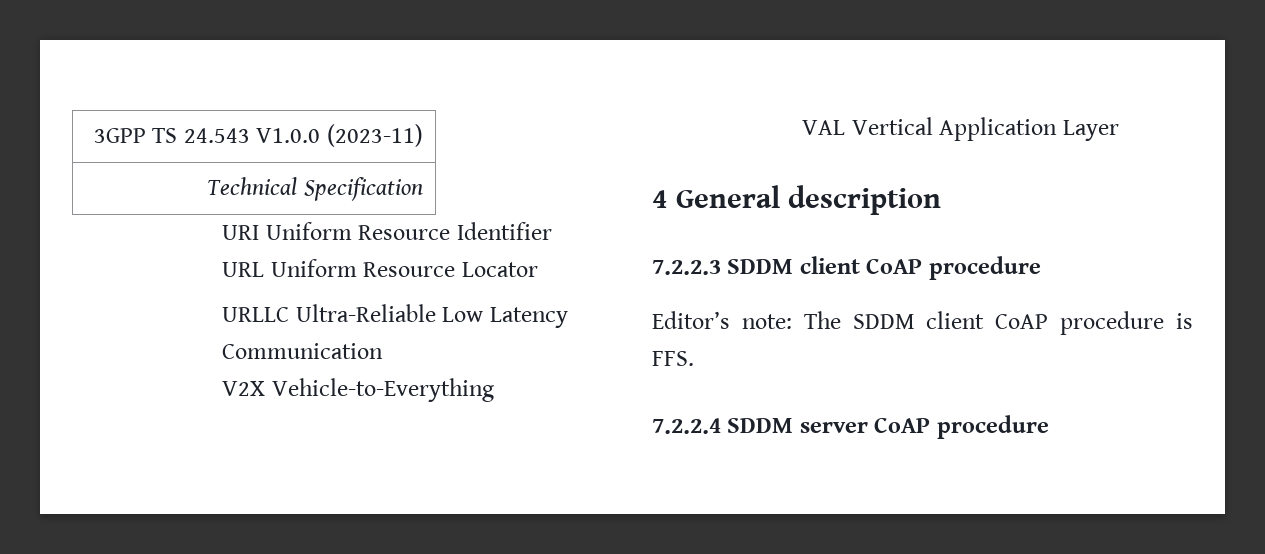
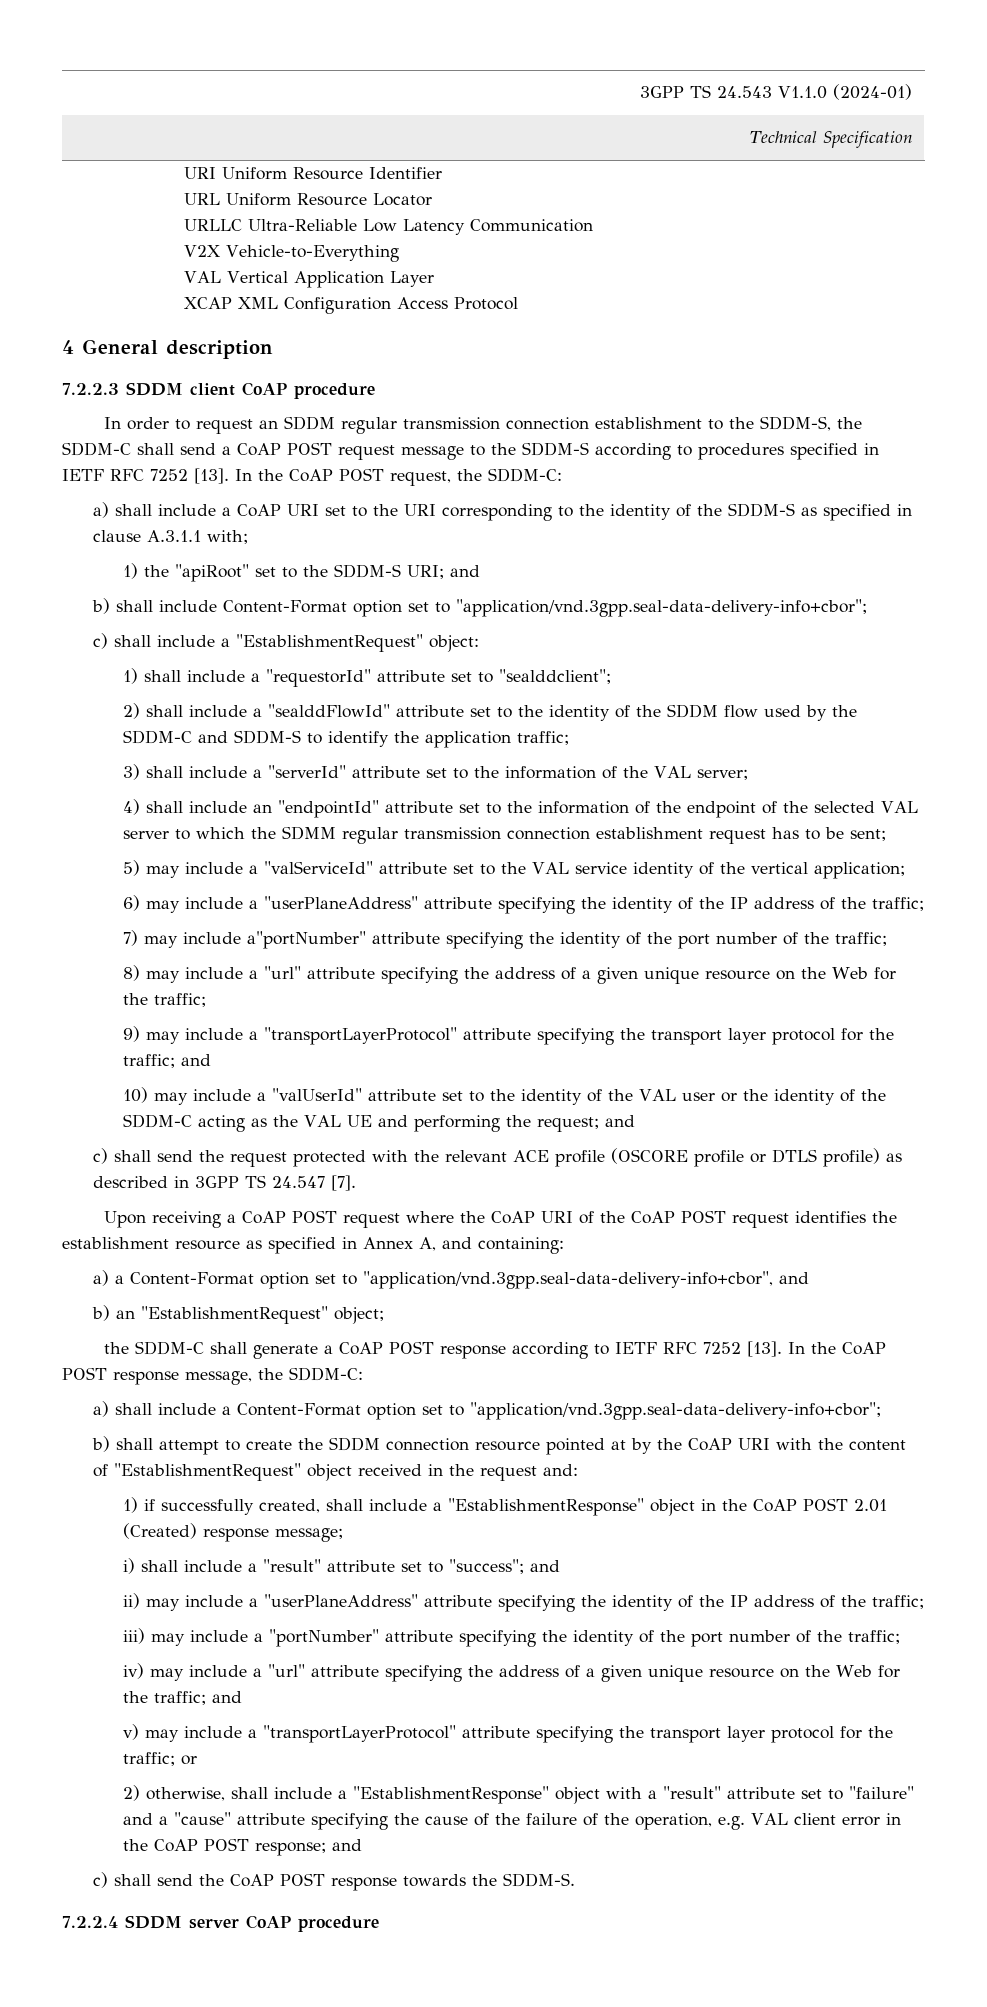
[256,124,423,147] V1.0.0 (2023-11) -> [777,84,912,100] V1.1.0 (2024-01)
(1119, 130) none -> [184,297,519,314] // XCAP XML Configuration Access Protocol
[652,311,1193,335] [652,351,694,366] Editor’s note: The SDDM client CoAP procedure is FFS. -> [104,416,863,434] [62,442,879,460] [62,468,562,486] [92,502,912,521] [92,530,248,544] [123,563,481,582] [91,598,867,617] [92,633,479,652] [123,668,612,687] [123,703,858,721] [123,730,570,748] [123,764,749,780] [123,799,919,818] [123,826,887,844] [123,860,906,879] [123,895,925,914] [123,930,888,949] [123,965,897,984] [123,993,207,1007] [123,1026,895,1045] [123,1054,212,1068] [123,1087,887,1105] [123,1114,636,1132] [92,1148,902,1167] [92,1175,356,1191] [104,1210,898,1228] [62,1237,564,1254] [92,1270,809,1289] [91,1305,384,1324] [104,1341,887,1359] [62,1367,363,1385] [92,1401,881,1420] [91,1436,906,1455] [92,1463,578,1481] [123,1497,888,1516] [123,1523,344,1542] [123,1558,561,1574] [123,1593,925,1612] [123,1628,901,1647] [123,1663,901,1682] [123,1691,243,1705] [123,1724,894,1743] [123,1752,198,1766] [123,1785,915,1804] [123,1812,902,1830] [123,1838,363,1856] [92,1872,575,1891] In order to request an SDDM regular transmission connection establishment to the SDDM-S, the SDDM-C shall send a CoAP POST request message to the SDDM-S according to procedures specified in IETF RFC 7252 [13]. In the CoAP POST request, the SDDM-C: // a) shall include a CoAP URI set to the URI corresponding to the identity of the SDDM-S as specified in clause A.3.1.1 with; // 1) the "apiRoot" set to the SDDM-S URI; and // b) shall include Content-Format option set to "application/vnd.3gpp.seal-data-delivery-info+cbor"; // c) shall include a "EstablishmentRequest" object: // 1) shall include a "requestorId" attribute set to "sealddclient"; // 2) shall include a "sealddFlowId" attribute set to the identity of the SDDM flow used by the SDDM-C and SDDM-S to identify the application traffic; // 3) shall include a "serverId" attribute set to the information of the VAL server; // 4) shall include an "endpointId" attribute set to the information of the endpoint of the selected VAL server to which the SDMM regular transmission connection establishment request has to be sent; // 5) may include a "valServiceId" attribute set to the VAL service identity of the vertical application; // 6) may include a "userPlaneAddress" attribute specifying the identity of the IP address of the traffic; // 7) may include a"portNumber" attribute specifying the identity of the port number of the traffic; // 8) may include a "url" attribute specifying the address of a given unique resource on the Web for the traffic; // 9) may include a "transportLayerProtocol" attribute specifying the transport layer protocol for the traffic; and // 10) may include a "valUserId" attribute set to the identity of the VAL user or the identity of the SDDM-C acting as the VAL UE and performing the request; and // c) shall send the request protected with the relevant ACE profile (OSCORE profile or DTLS profile) as described in 3GPP TS 24.547 [7]. // Upon receiving a CoAP POST request where the CoAP URI of the CoAP POST request identifies the establishment resource as specified in Annex A, and containing: // a) a Content-Format option set to "application/vnd.3gpp.seal-data-delivery-info+cbor", and // b) an "EstablishmentRequest" object; // the SDDM-C shall generate a CoAP POST response according to IETF RFC 7252 [13]. In the CoAP POST response message, the SDDM-C: // a) shall include a Content-Format option set to "application/vnd.3gpp.seal-data-delivery-info+cbor"; // b) shall attempt to create the SDDM connection resource pointed at by the CoAP URI with the content of "EstablishmentRequest" object received in the request and: // 1) if successfully created, shall include a "EstablishmentResponse" object in the CoAP POST 2.01 (Created) response message; // i) shall include a "result" attribute set to "success"; and // ii) may include a "userPlaneAddress" attribute specifying the identity of the IP address of the traffic; // iii) may include a "portNumber" attribute specifying the identity of the port number of the traffic; // iv) may include a "url" attribute specifying the address of a given unique resource on the Web for the traffic; and // v) may include a "transportLayerProtocol" attribute specifying the transport layer protocol for the traffic; or // 2) otherwise, shall include a "EstablishmentResponse" object with a "result" attribute set to "failure" and a "cause" attribute specifying the cause of the failure of the operation, e.g. VAL client error in the CoAP POST response; and // c) shall send the CoAP POST response towards the SDDM-S.

